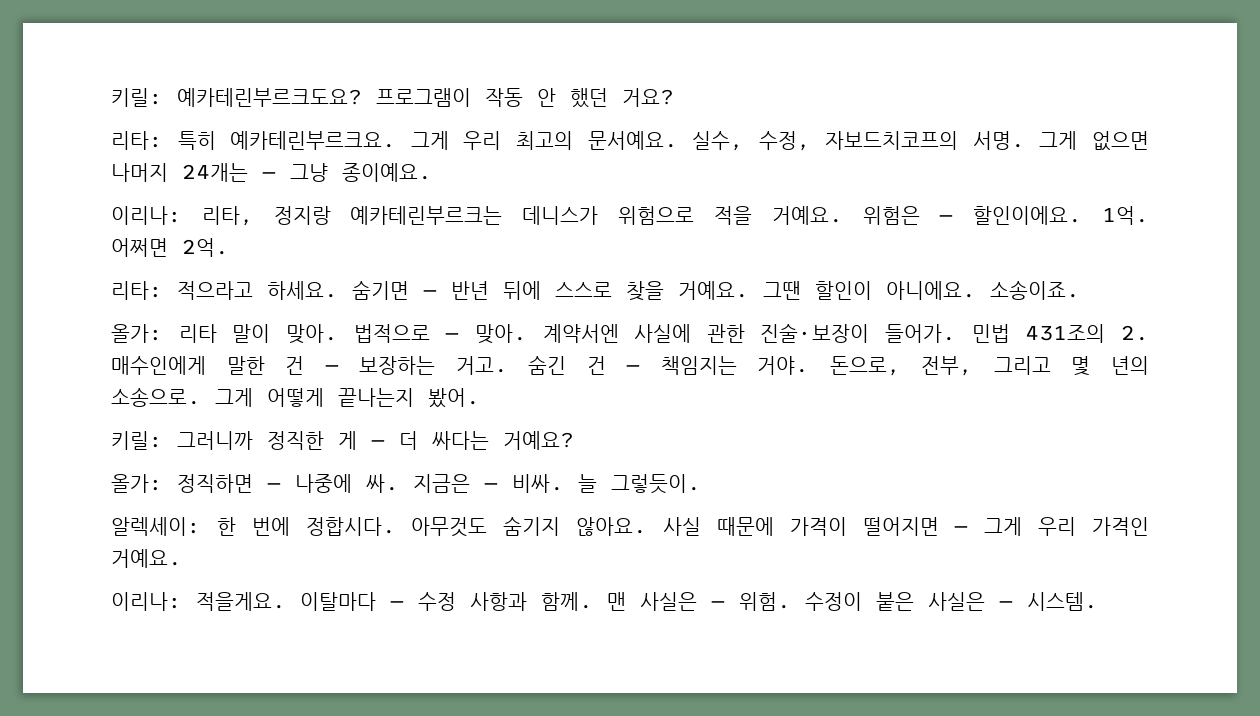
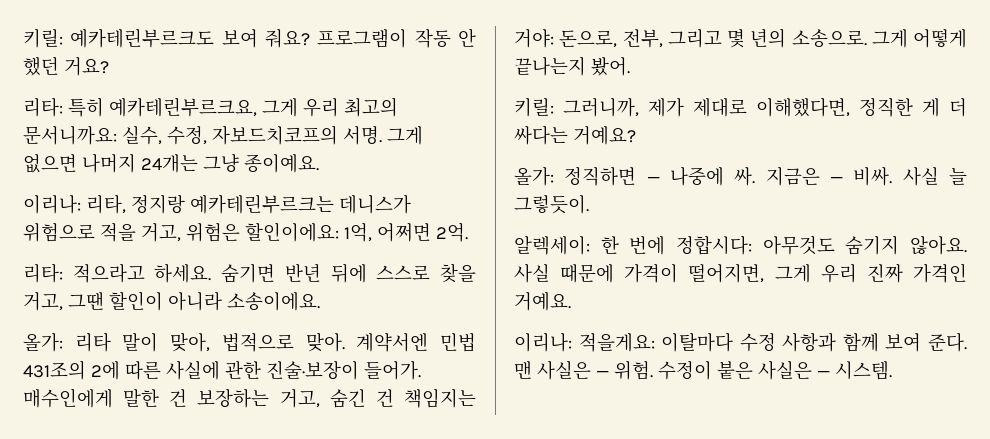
[111,88,362,107] 키릴: 예카테린부르크도요? -> [23,29,310,48] 키릴: 예카테린부르크도 보여 줘요?
[230,131,397,150] 예카테린부르크요. -> [108,98,257,117] 예카테린부르크요,
[587,131,678,150] 문서예요. -> [23,126,117,145] 문서니까요:
[262,172,276,179] — -> (198, 163) none
[771,206,1150,225] 거예요. 위험은 — 할인이에요. 1억. -> [140,222,372,242] 거고, 위험은 할인이에요: 1억,
[423,290,437,297] — -> (276, 273) none
[678,281,749,300] 거예요. -> [23,292,63,311] 거고,
[886,280,1080,300] 아니에요. 소송이죠. -> [167,292,320,311] 아니라 소송이에요.
[285,323,1149,344] [111,355,810,375] 맞아. 법적으로 — 맞아. 계약서엔 사실에 관한 진술·보장이 들어가. 민법 431조의 2. 매수인에게 말한 건 — 보장하는 거고. 숨긴 건 — 책임지는 거야. -> [170,332,477,352] [23,360,421,380] [23,388,476,408] [514,29,554,48] 맞아, 법적으로 맞아. 계약서엔 민법 431조의 2에 따른 사실에 관한 진술·보장이 들어가. 매수인에게 말한 건 보장하는 거고, 숨긴 건 책임지는 거야:
[177,431,253,450] 그러니까 -> [563,97,850,117] 그러니까, 제가 제대로 이해했다면,
[371,440,385,447] — -> (940, 107) none
(564, 483) none -> [902,167,939,186] 사실
[305,517,396,536] 정합시다. -> [676,235,752,255] 정합시다:
[862,517,1077,536] 떨어지면 — 그게 우리 -> [688,263,903,283] 떨어지면, 그게 우리 진짜
[196,592,593,611] 적을게요. 이탈마다 — 수정 사항과 함께. -> [578,332,967,352] 적을게요: 이탈마다 수정 사항과 함께 보여 준다.

